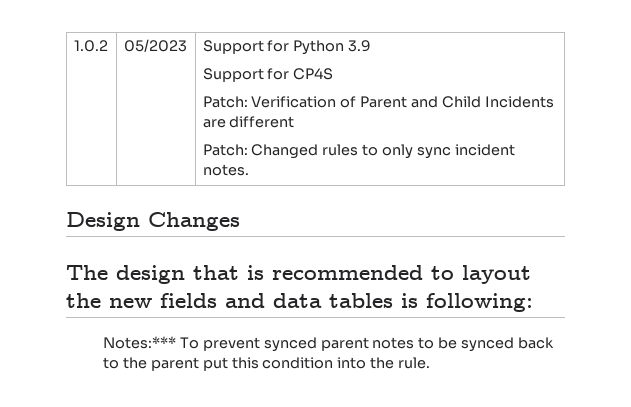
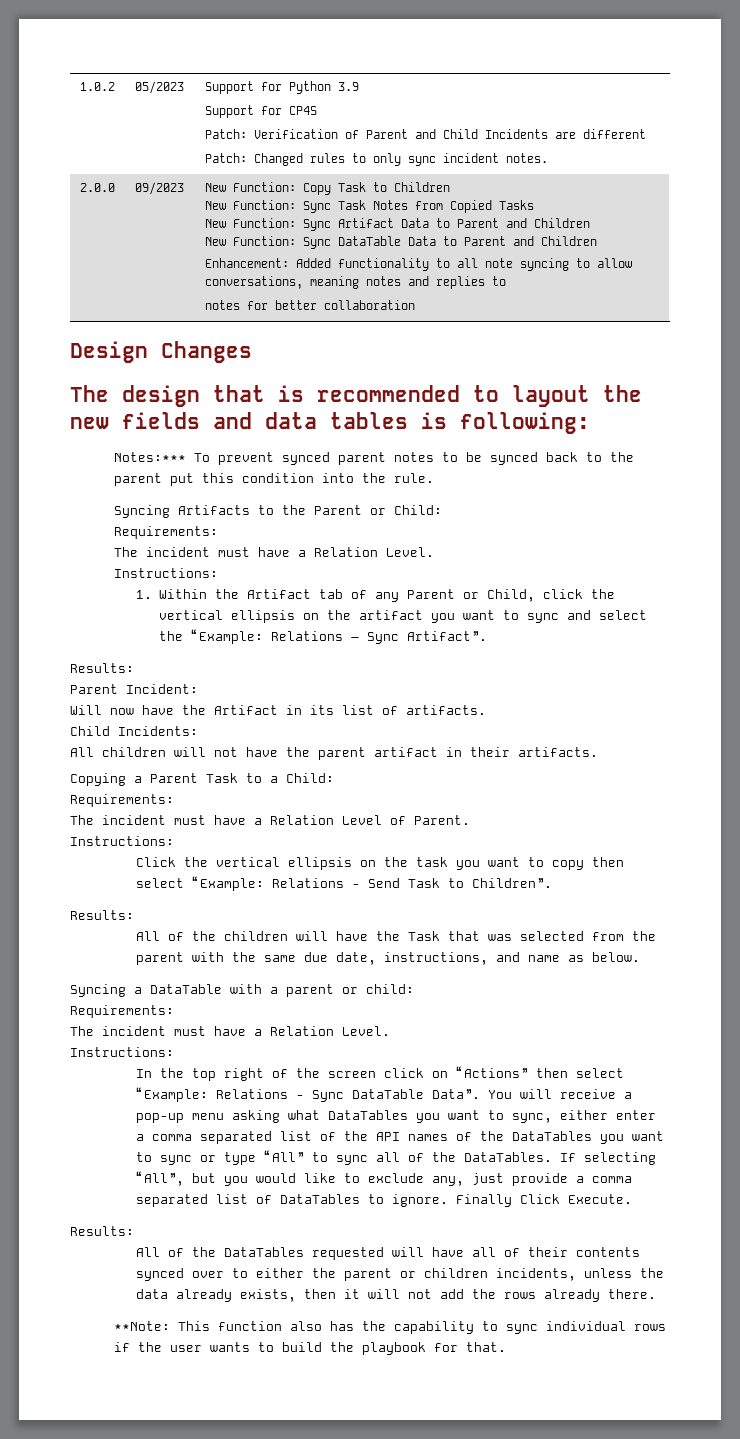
(249, 170) none -> [79,183,115,192] [134,182,184,195] [204,182,450,195] [204,200,534,213] [204,218,590,231] [204,236,597,249] [204,258,632,271] [204,276,506,289] [204,300,415,310] // 2.0.0 | 09/2023 | New Function: Copy Task to Children // New Function: Sync Task Notes from Copied Tasks // New Function: Sync Artifact Data to Parent and Children // New Function: Sync DataTable Data to Parent and Children // Enhancement: Added functionality to all note syncing to allow conversations, meaning notes and replies to // notes for better collaboration
(431, 363) none -> [114,505,443,518] [114,526,219,539] [114,547,435,557] [114,568,219,578] [136,589,615,602] [158,610,647,623] [158,629,487,644] [70,663,134,673] [70,684,198,694] [70,705,486,715] [70,726,198,736] [70,747,598,760] [70,773,334,786] [70,794,174,807] [70,815,470,825] [70,836,174,846] [136,857,625,870] [136,876,553,891] [70,910,134,920] [136,931,657,941] [136,952,641,965] [70,984,414,997] [70,1005,174,1018] [70,1026,390,1036] [70,1047,174,1057] [136,1066,625,1081] [136,1087,633,1102] [136,1110,657,1123] [136,1131,665,1144] [136,1150,657,1165] [136,1171,633,1186] [136,1194,633,1207] [70,1226,134,1236] [136,1247,641,1260] [136,1268,665,1281] [136,1289,657,1302] [114,1321,667,1334] [114,1342,507,1355] // Syncing Artifacts to the Parent or Child: // Requirements: // The incident must have a Relation Level. // Instructions: // 1. Within the Artifact tab of any Parent or Child, click the vertical ellipsis on the artifact you want to sync and select the “Example: Relations – Sync Artifact”. // Results: // Parent Incident: // Will now have the Artifact in its list of artifacts. // Child Incidents: // All children will not have the parent artifact in their artifacts. // Copying a Parent Task to a Child: // Requirements: // The incident must have a Relation Level of Parent. // Instructions: // Click the vertical ellipsis on the task you want to copy then select “Example: Relations - Send Task to Children”. // Results: // All of the children will have the Task that was selected from the parent with the same due date, instructions, and name as below. // Syncing a DataTable with a parent or child: // Requirements: // The incident must have a Relation Level. // Instructions: // In the top right of the screen click on “Actions” then select “Example: Relations - Sync DataTable Data”. You will receive a pop-up menu asking what DataTables you want to sync, either enter a comma separated list of the API names of the DataTables you want to sync or type “All” to sync all of the DataTables. If selecting “All”, but you would like to exclude any, just provide a comma separated list of DataTables to ignore. Finally Click Execute. // Results: // All of the DataTables requested will have all of their contents synced over to either the parent or children incidents, unless the data already exists, then it will not add the rows already there. // **Note: This function also has the capability to sync individual rows if the user wants to build the playbook for that.

